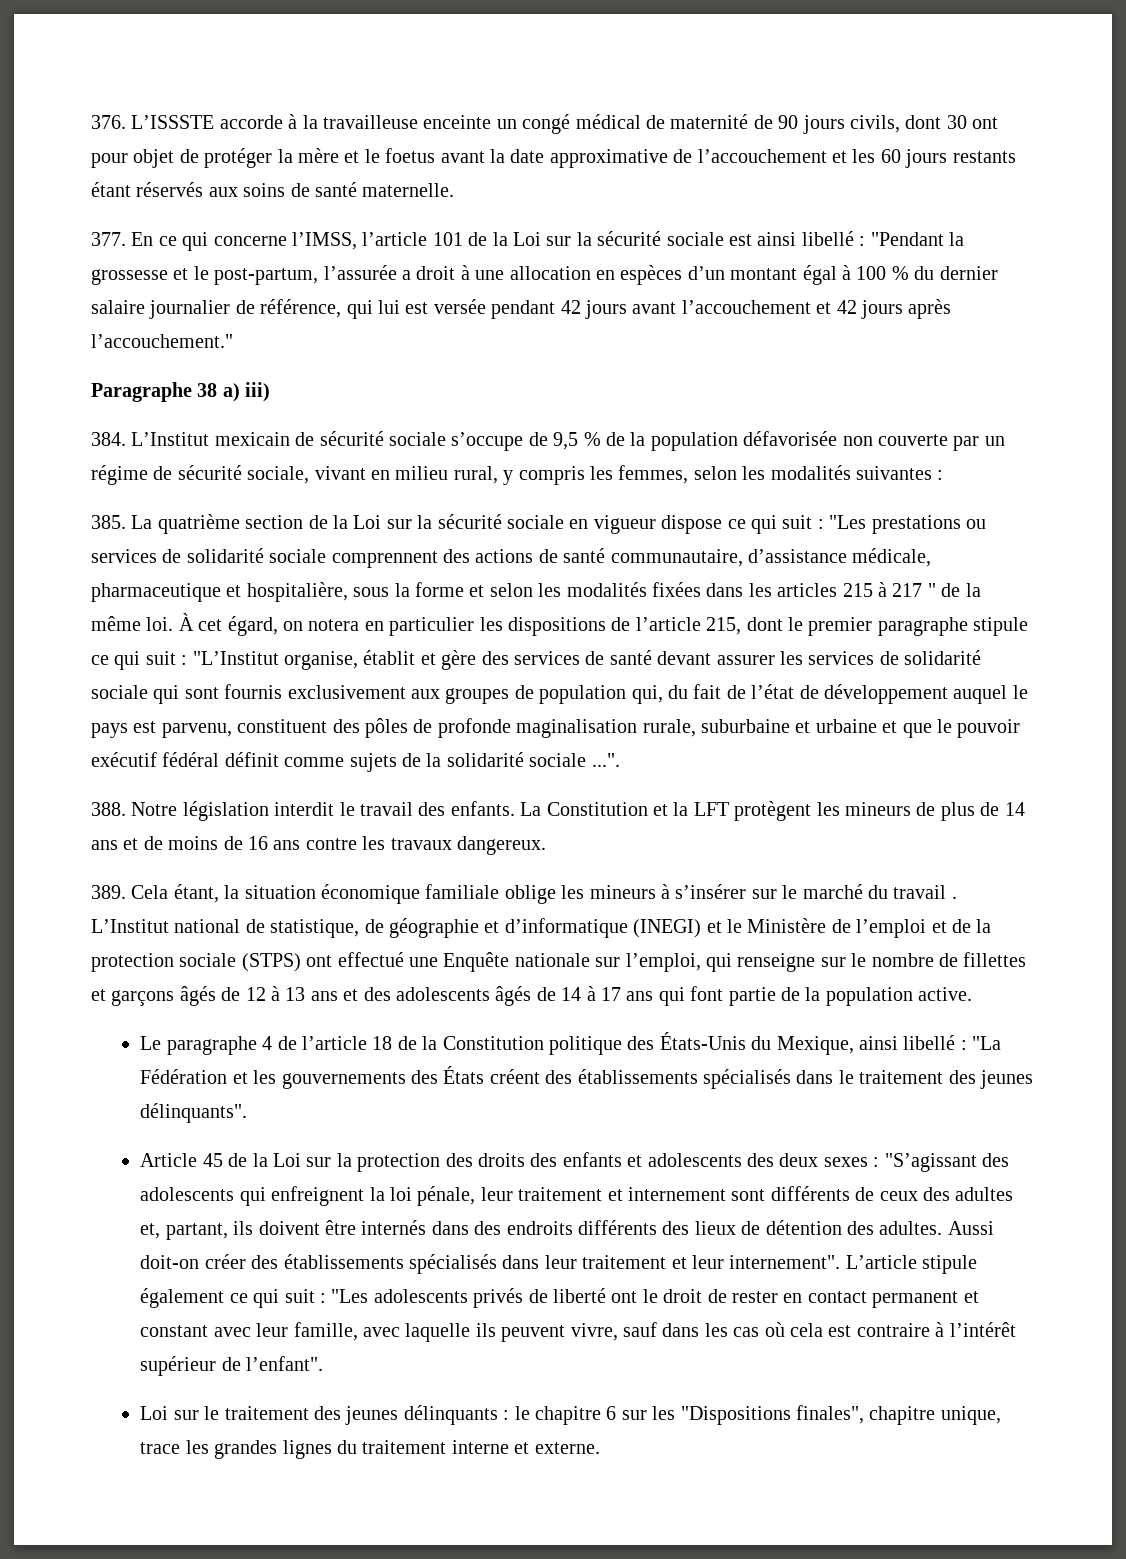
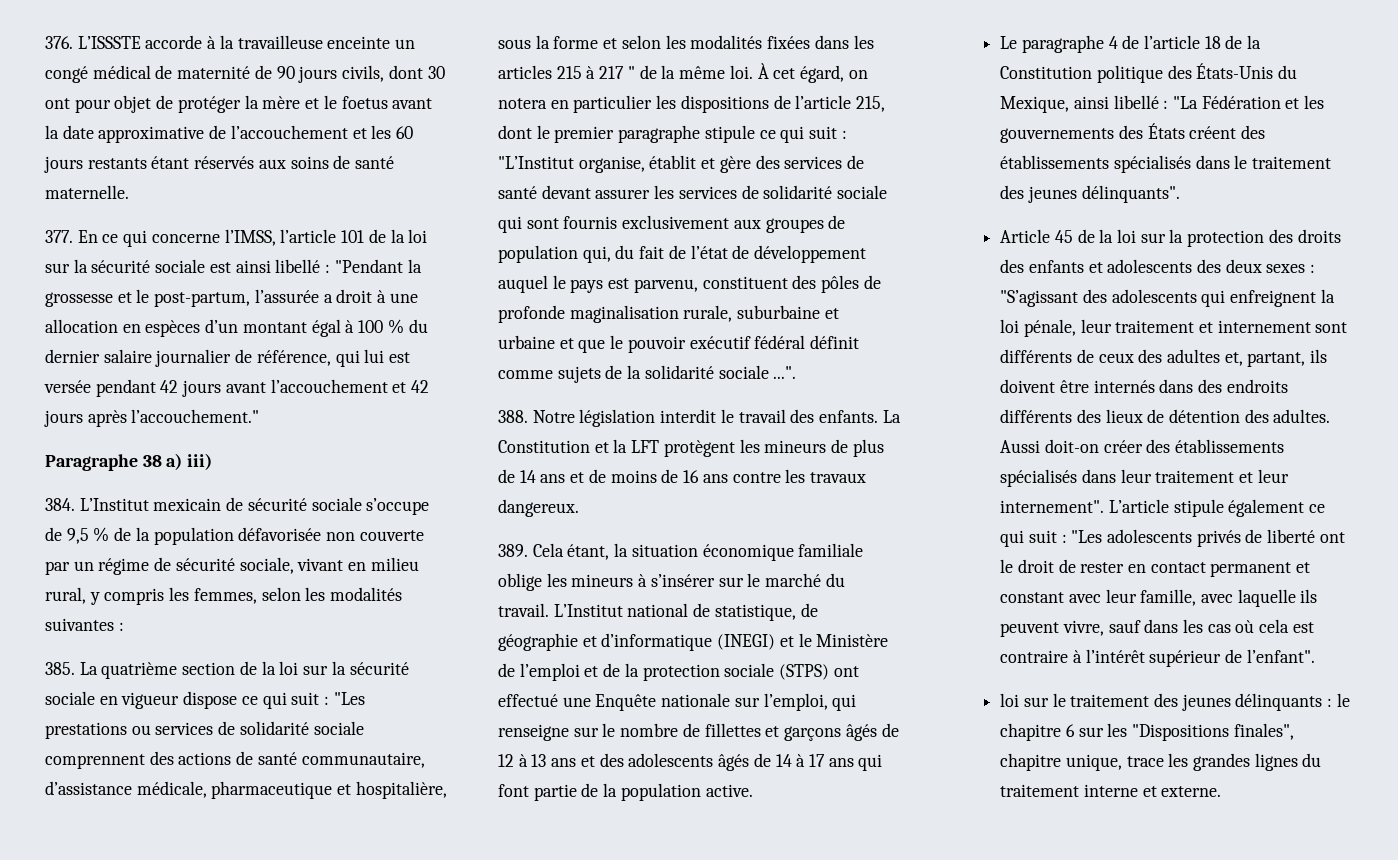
[512,232,541,246] Loi -> [408,229,428,243] loi
[353,515,382,529] Loi -> [279,661,299,675] loi
[893,885,957,899] travail . -> [498,603,549,617] travail.
[273,1153,302,1167] Loi -> [1117,229,1137,243] loi
[140,1406,169,1420] Loi -> [1000,693,1020,707] loi

